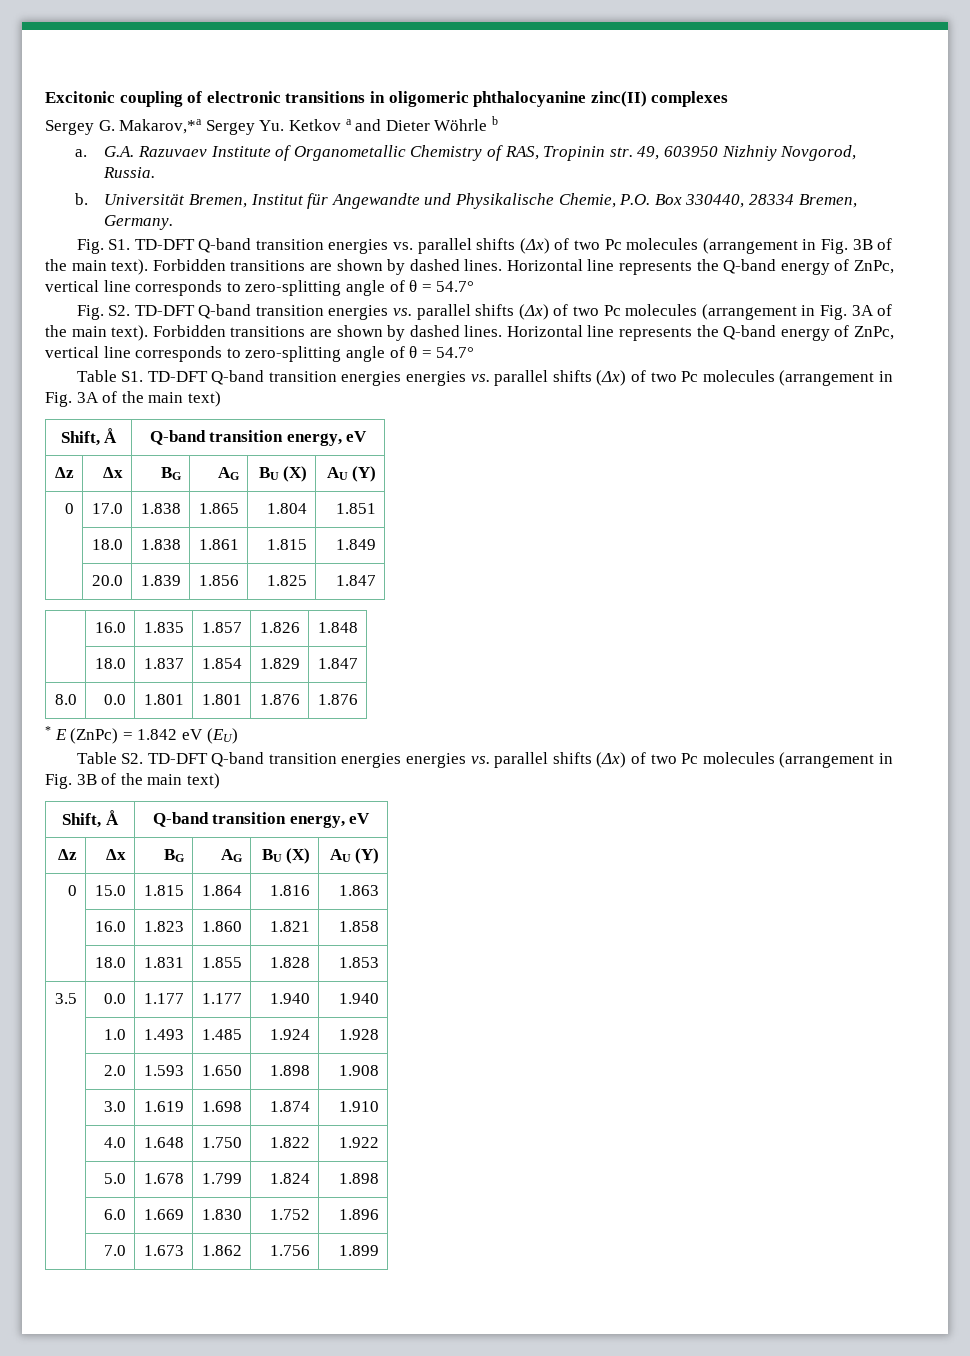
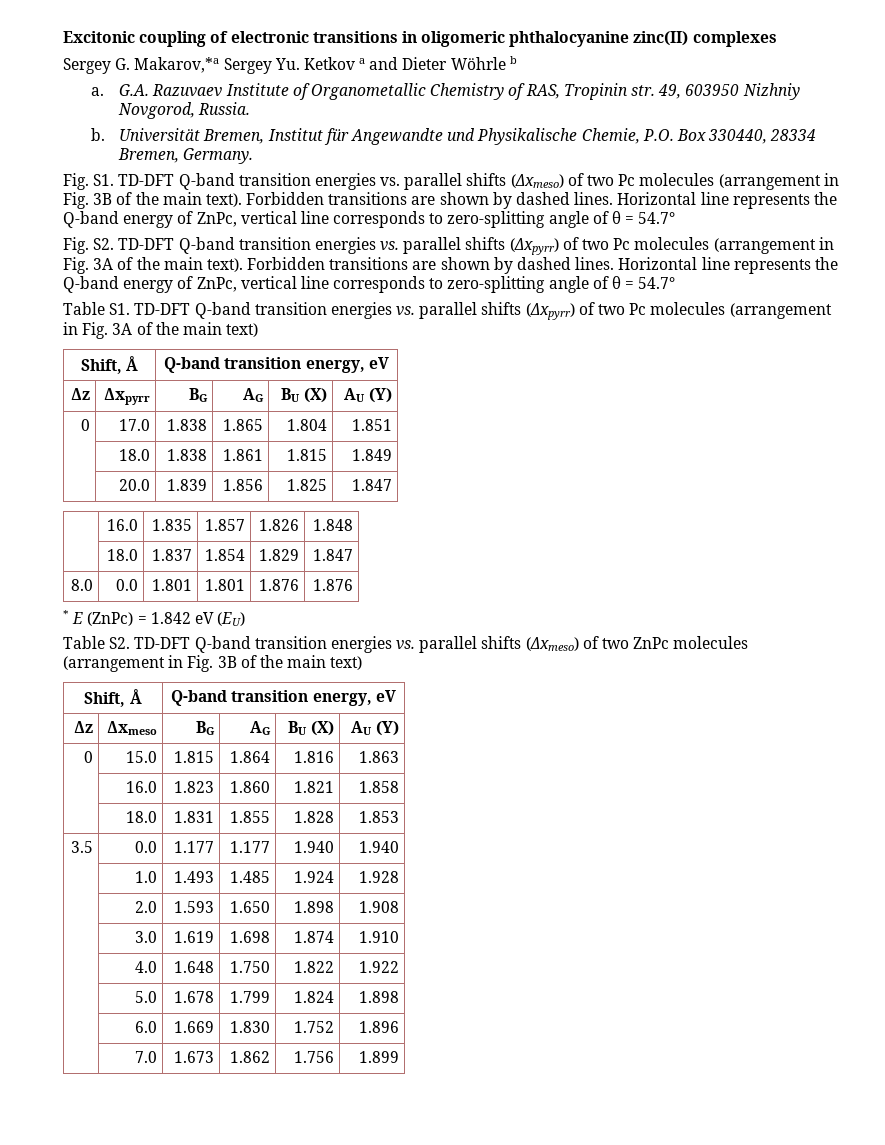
[519,238,550,254] (Δx) -> [510,174,564,188] (Δxmeso)
[518,304,549,320] (Δx) -> [509,238,559,255] (Δxpyrr)
[406,370,627,386] energies vs. parallel shifts (Δx) -> [396,302,575,320] vs. parallel shifts (Δxpyrr)
[103,467,124,478] Δx -> [103,388,150,405] Δxpyrr
[406,752,699,768] energies vs. parallel shifts (Δx) of two Pc -> [396,636,670,653] vs. parallel shifts (Δxmeso) of two ZnPc
[106,849,127,860] Δx -> [106,721,157,735] Δxmeso

